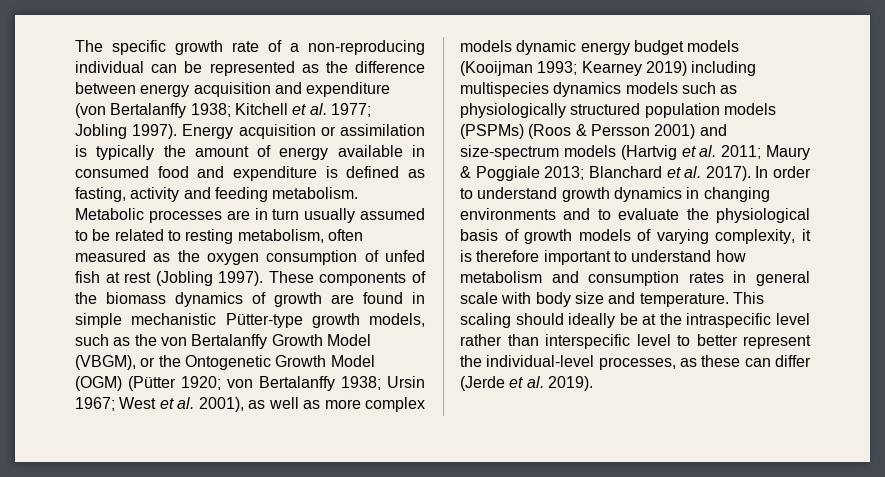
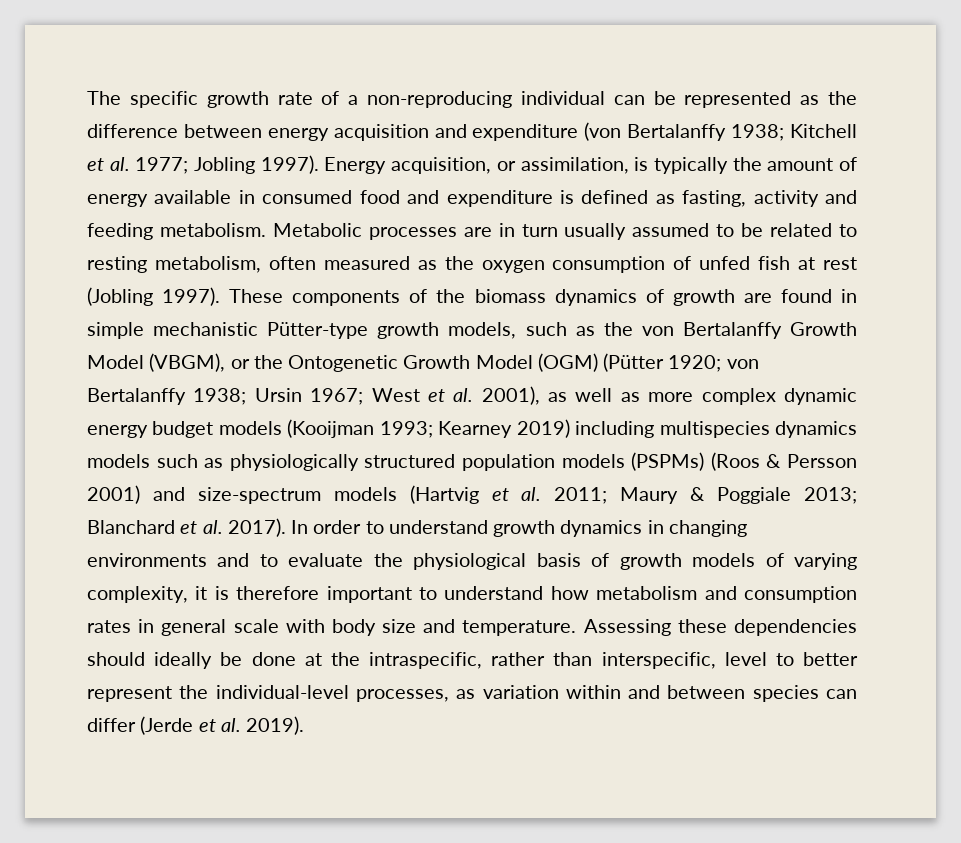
[238,124,426,139] acquisition or assimilation -> [391,157,629,174] acquisition, or assimilation,
[460,40,512,52] models -> (776, 396) none
[732,292,764,304] [460,313,511,328] This scaling -> [583,619,857,636] Assessing these dependencies
(638, 319) none -> [251,652,296,666] done
[686,313,810,328] intraspecific level -> [368,652,482,669] intraspecific,
[545,334,630,349] interspecific -> [601,652,716,669] interspecific,
[701,355,741,367] these -> [482,685,819,702] variation within and between species

